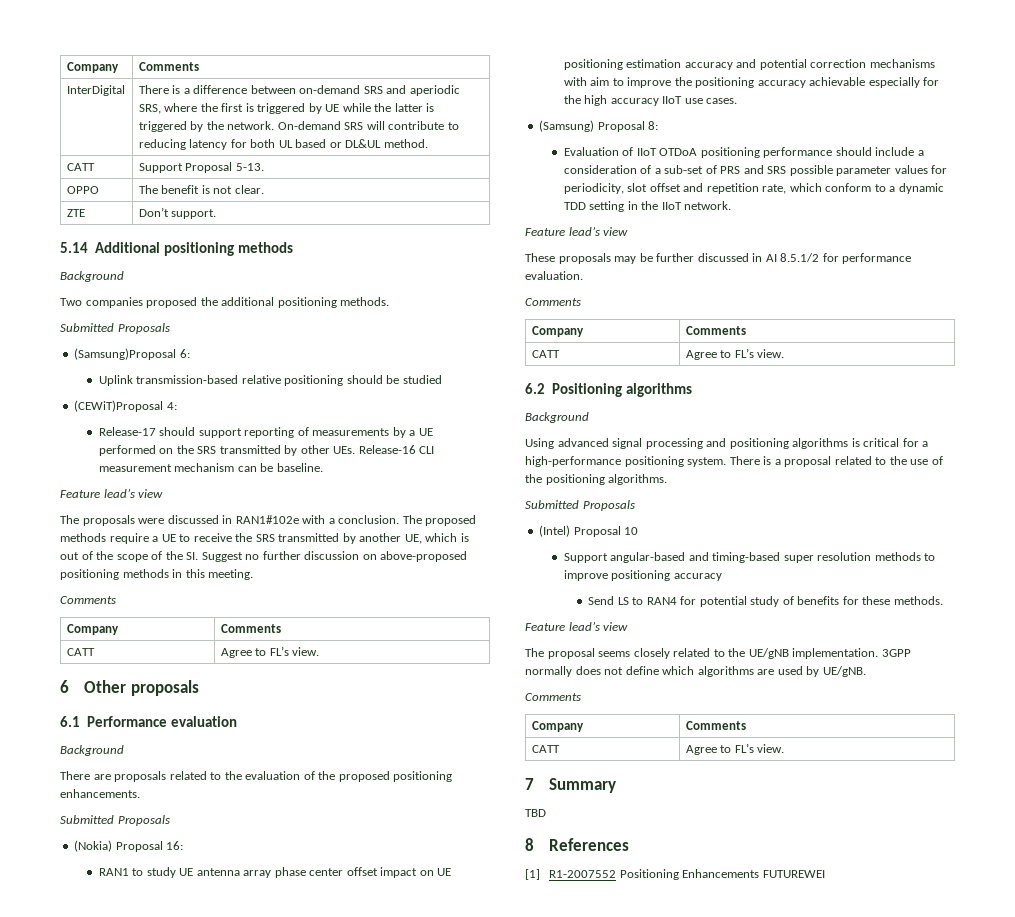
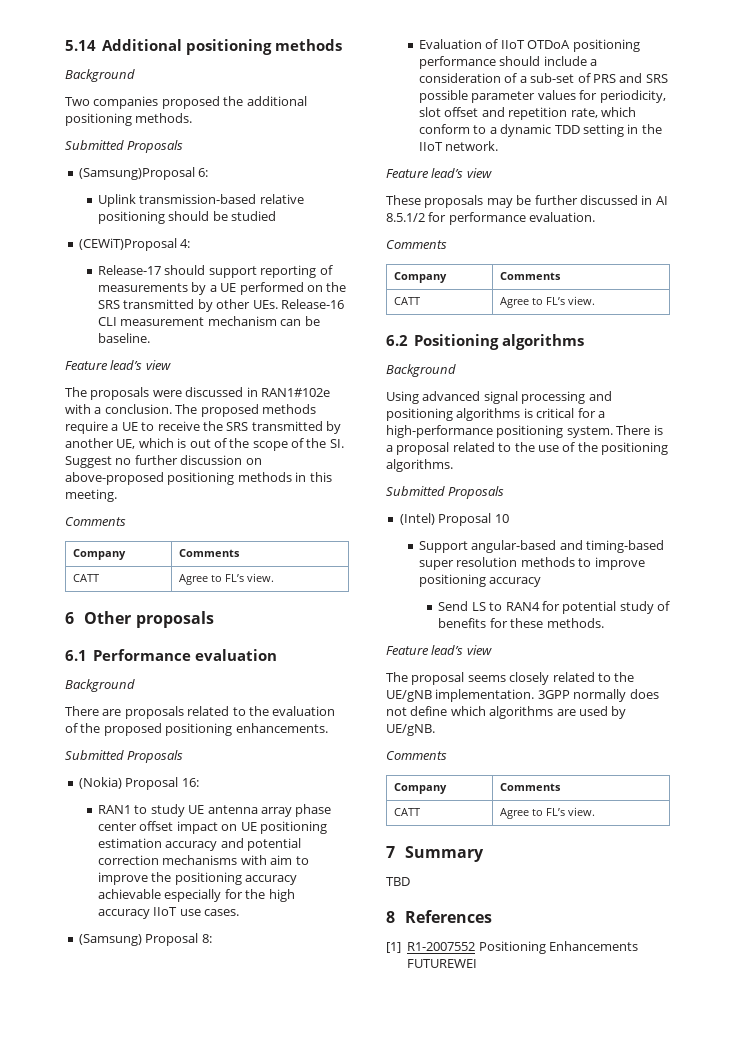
[66,62,119,73] [138,62,199,71] [66,85,125,96] [138,85,460,96] [138,103,435,114] [138,121,459,132] [138,139,428,150] [66,163,95,171] [138,162,264,173] [66,186,99,194] [138,185,264,194] [66,209,85,217] [138,207,217,219] Company | Comments // InterDigital | There is a difference between on-demand SRS and aperiodic SRS, where the first is triggered by UE while the latter is triggered by the network. On-demand SRS will contribute to reducing latency for both UL based or DL&UL method. // CATT | Support Proposal 5-13. // OPPO | The benefit is not clear. // ZTE | Don’t support. // -> (65, 45) none

